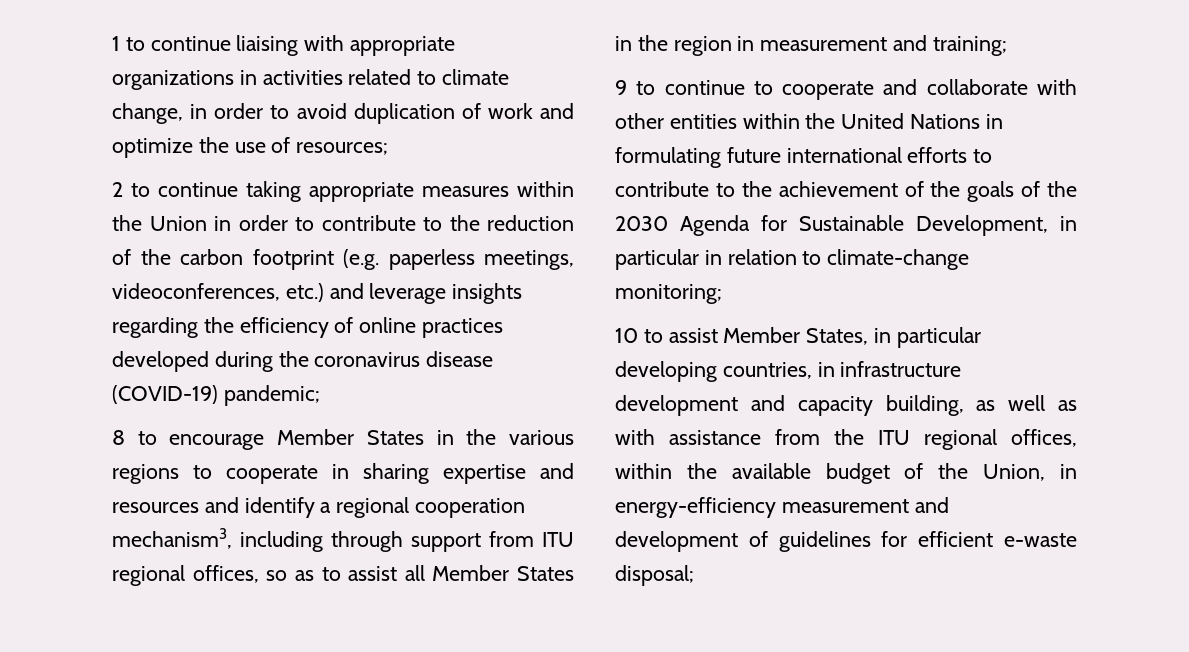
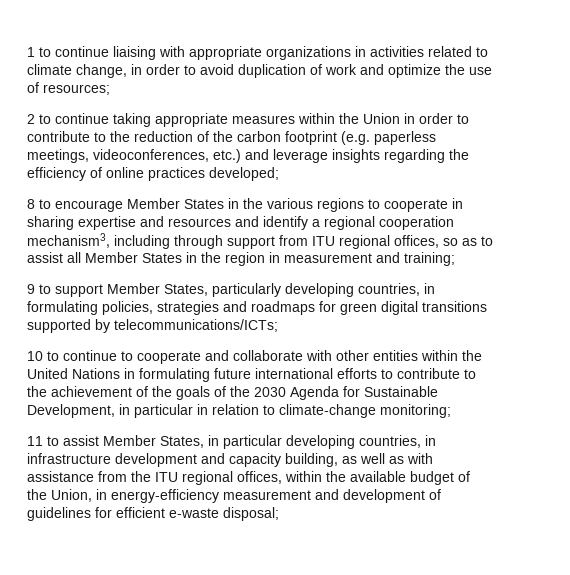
[112,351,494,372] [112,385,320,406] developed during the coronavirus disease (COVID-19) pandemic; -> [209,167,279,181] developed;
(656, 88) none -> [55,283,435,297] [27,301,487,315] [27,319,278,333] [27,351,59,361] support Member States, particularly developing countries, in formulating policies, strategies and roadmaps for green digital transitions supported by telecommunications/ICTs; // 10 to
[615,328,638,343] 10 -> [27,436,43,446] 11

